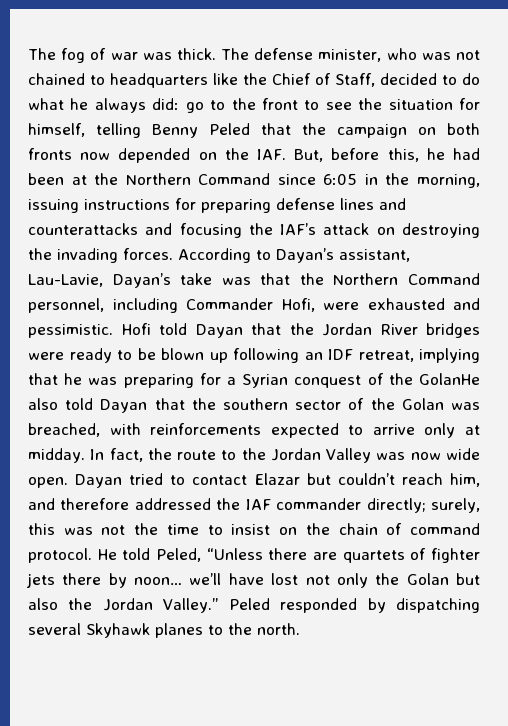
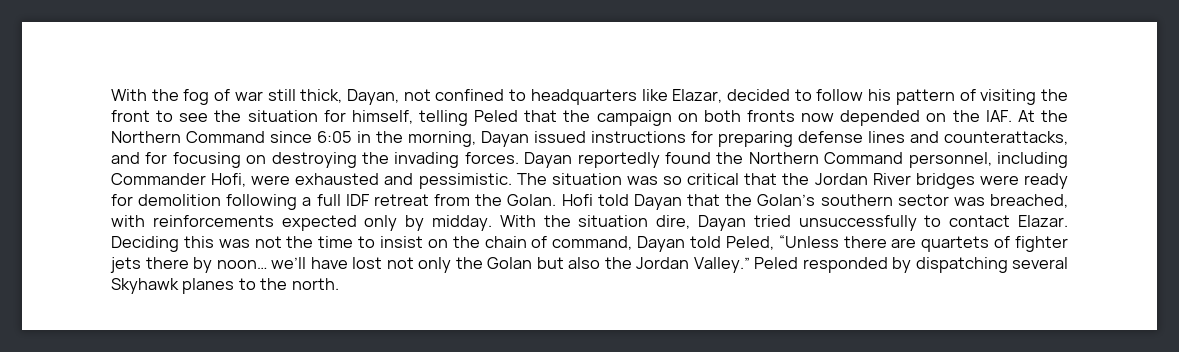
[28,48,56,60] The -> [111,89,179,101] With the
[142,48,481,62] [28,73,480,88] [28,98,226,113] was thick. The defense minister, who was not chained to headquarters like the Chief of Staff, decided to do what he always did: go to -> [267,89,1037,105] still thick, Dayan, not confined to headquarters like Elazar, decided to follow his pattern of visiting
[152,124,198,138] Benny -> (469, 118) none
[294,148,481,162] [28,173,87,185] But, before this, he had been at -> [1017,110,1035,122] At
[28,199,79,213] issuing -> [481,131,586,147] Dayan issued
[28,223,370,238] counterattacks and focusing the IAF’s attack -> [944,131,1068,145] [111,152,241,168] counterattacks, and for focusing
[178,248,410,263] [28,273,291,288] According to Dayan’s assistant, Lau-Lavie, Dayan’s take was that -> [524,152,711,168] Dayan reportedly found
[121,323,243,338] Hofi told Dayan -> [516,173,740,185] The situation was so critical
[117,348,480,363] [28,373,480,388] [28,398,216,413] to be blown up following an IDF retreat, implying that he was preparing for a Syrian conquest of the GolanHe also told Dayan that the -> [111,194,816,210] for demolition following a full IDF retreat from the Golan. Hofi told Dayan that the Golan’s
[348,398,444,410] of the Golan -> (949, 200) none
[348,423,480,438] [28,448,481,463] [28,477,68,488] to arrive only at midday. In fact, the route to the Jordan Valley was now wide open. -> [364,215,691,231] only by midday. With the situation dire,
(164, 479) none -> [798,215,917,231] unsuccessfully
[254,473,480,487] [28,498,480,513] Elazar but couldn’t reach him, and therefore addressed the IAF commander directly; surely, -> [1017,215,1068,227] [111,236,179,252] Elazar. Deciding
[410,523,480,535] [28,548,117,563] command protocol. He -> [552,236,686,252] command, Dayan

